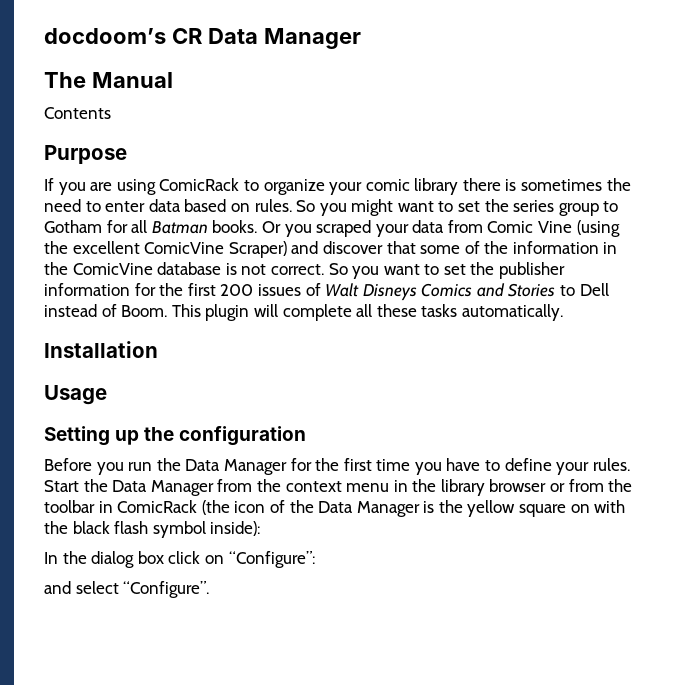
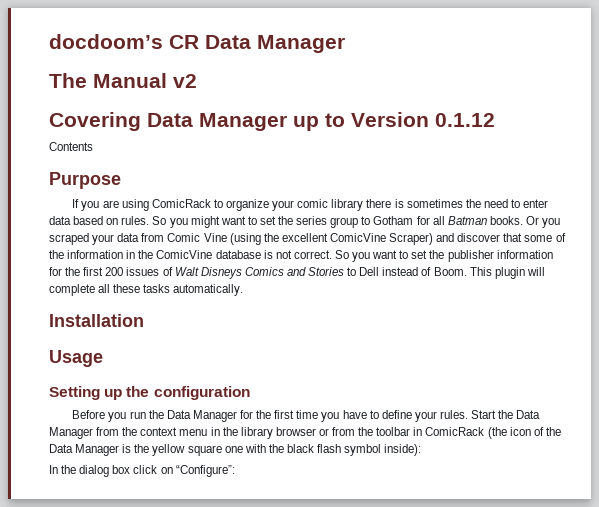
(173, 80) none -> [173,74,197,88] [49,112,495,131] v2 // Covering Data Manager up to Version 0.1.12
[570,504,590,513] on -> [224,446,243,453] one
[44,581,210,598] // and select “Configure”. -> (235, 471) none

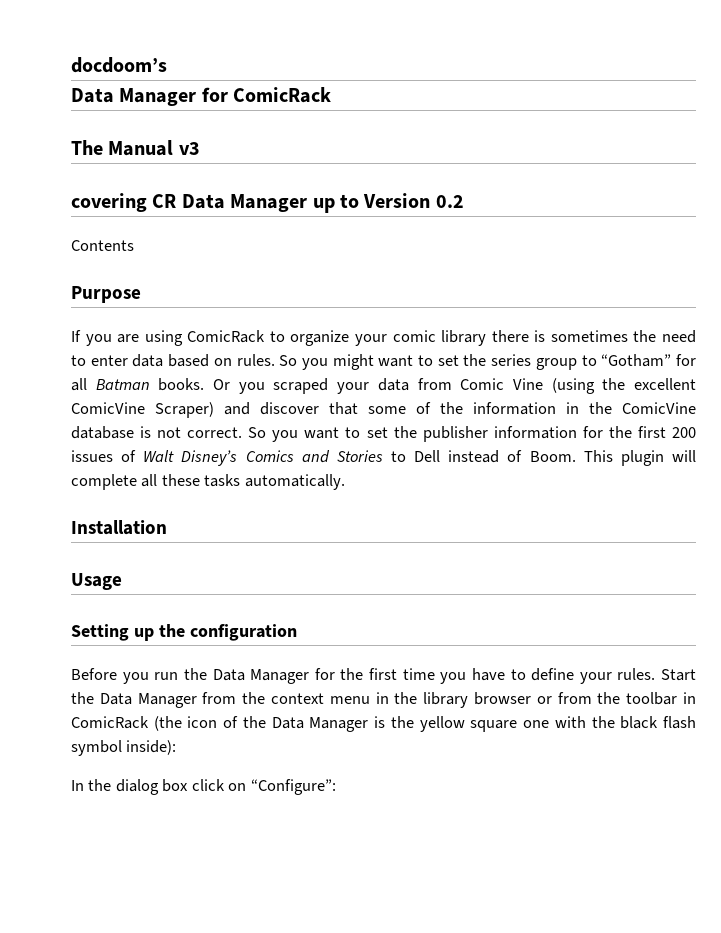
[169,35,345,53] CR Data Manager -> [71,87,332,106] // Data Manager for ComicRack
[173,74,197,88] [49,112,141,131] v2 // Covering -> [178,142,200,155] [71,193,177,212] v3 // covering CR
[435,113,495,127] 0.1.12 -> [435,195,464,208] 0.2
[373,216,414,225] Gotham -> [601,354,672,367] “Gotham”
[200,267,242,279] Disneys -> [181,450,238,466] Disney’s

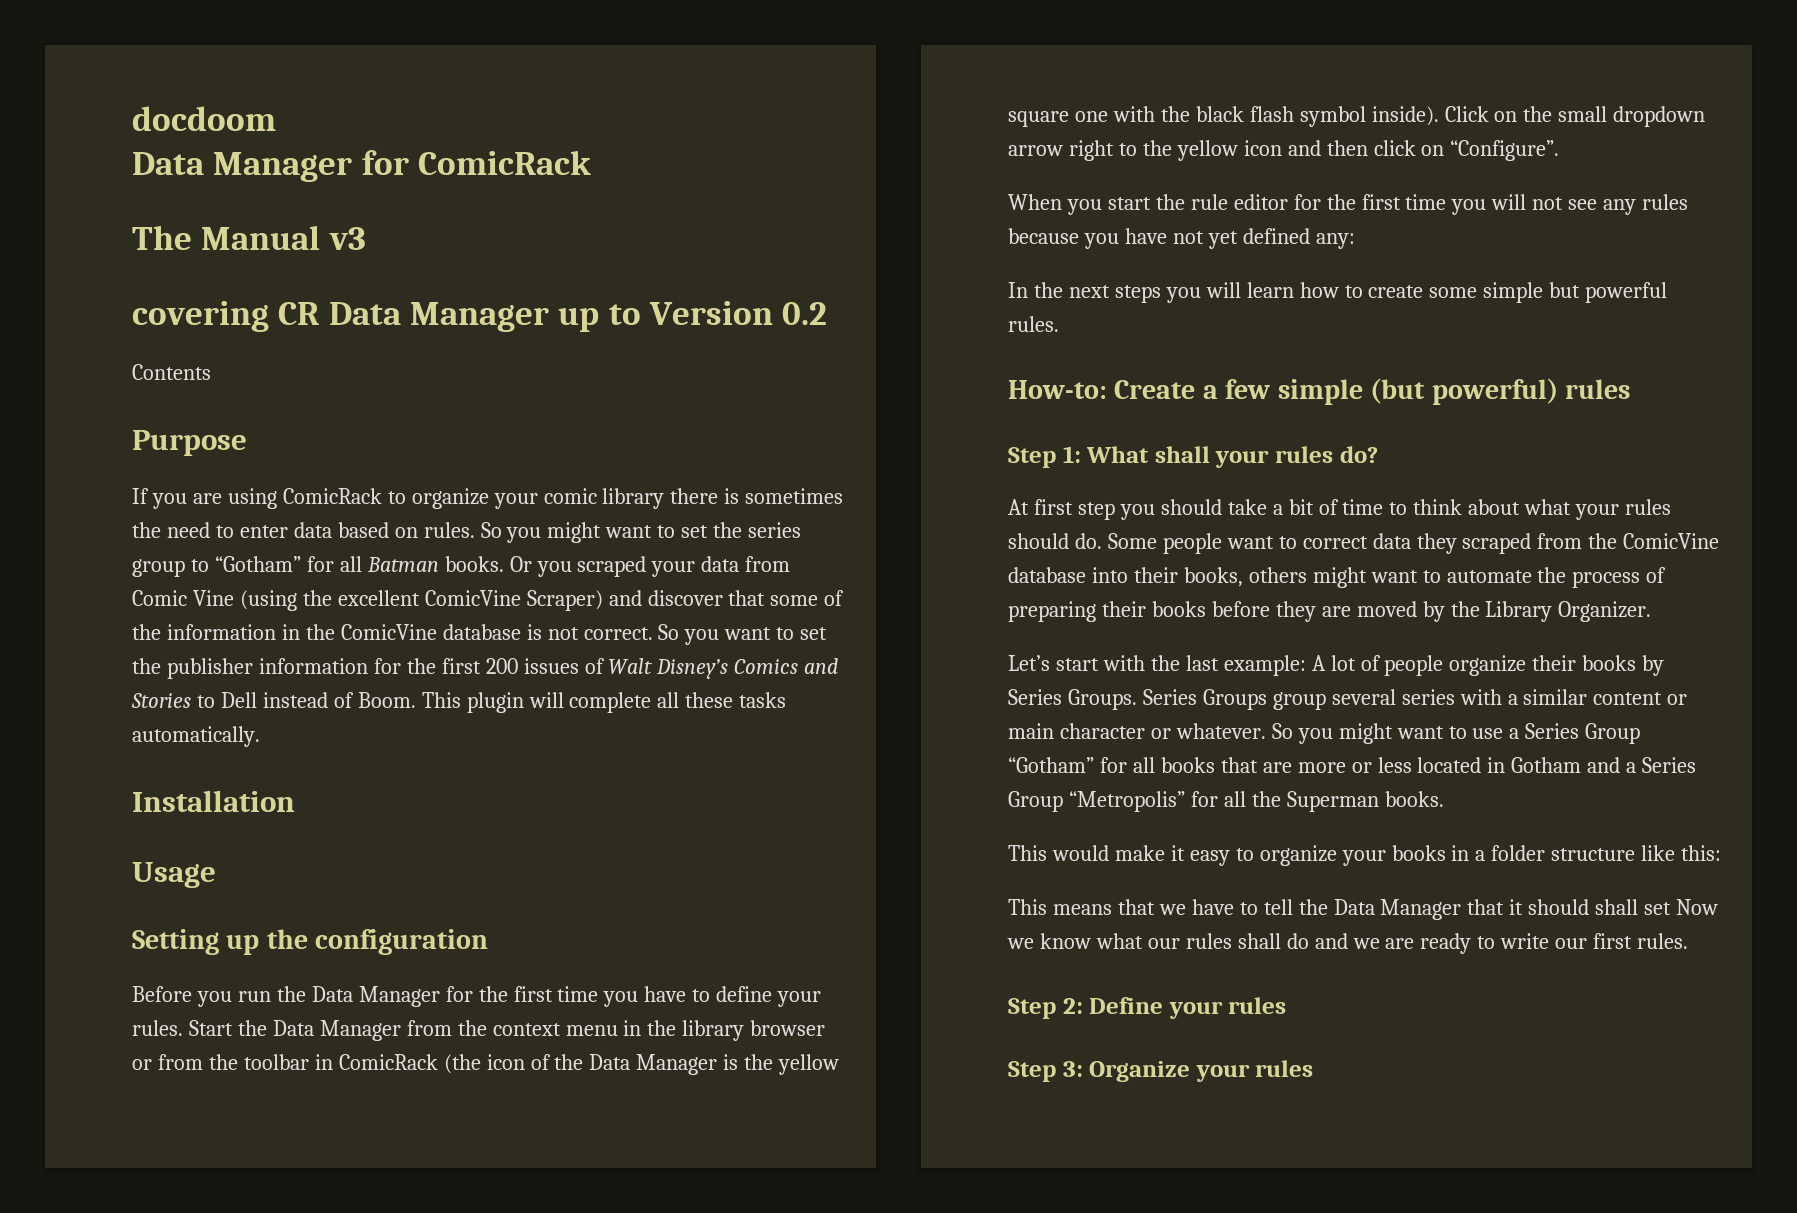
[71,57,167,73] docdoom’s -> [132,106,276,131] docdoom
[126,740,177,755] [71,779,336,795] inside): // In the dialog box click on “Configure”: -> [1371,106,1706,127] [1008,140,1560,161] [1008,194,1689,215] [1008,228,1355,249] [1008,282,1668,303] [1008,316,1059,332] [1008,378,1630,405] [1008,446,1378,468] [1008,499,1672,520] [1008,533,1720,554] [1008,567,1667,588] [1008,601,1652,622] [1008,655,1665,676] [1008,689,1688,710] [1008,723,1641,744] [1008,757,1697,773] [1008,791,1444,812] [1008,845,1722,866] [1008,899,1719,920] [1007,933,1689,954] [1008,997,1287,1019] [1008,1060,1314,1082] inside). Click on the small dropdown arrow right to the yellow icon and then click on “Configure”. // When you start the rule editor for the first time you will not see any rules because you have not yet defined any: // In the next steps you will learn how to create some simple but powerful rules. // How-to: Create a few simple (but powerful) rules // Step 1: What shall your rules do? // At first step you should take a bit of time to think about what your rules should do. Some people want to correct data they scraped from the ComicVine database into their books, others might want to automate the process of preparing their books before they are moved by the Library Organizer. // Let’s start with the last example: A lot of people organize their books by Series Groups. Series Groups group several series with a similar content or main character or whatever. So you might want to use a Series Group “Gotham” for all books that are more or less located in Gotham and a Series Group “Metropolis” for all the Superman books. // This would make it easy to organize your books in a folder structure like this: // This means that we have to tell the Data Manager that it should shall set Now we know what our rules shall do and we are ready to write our first rules. // Step 2: Define your rules // Step 3: Organize your rules

